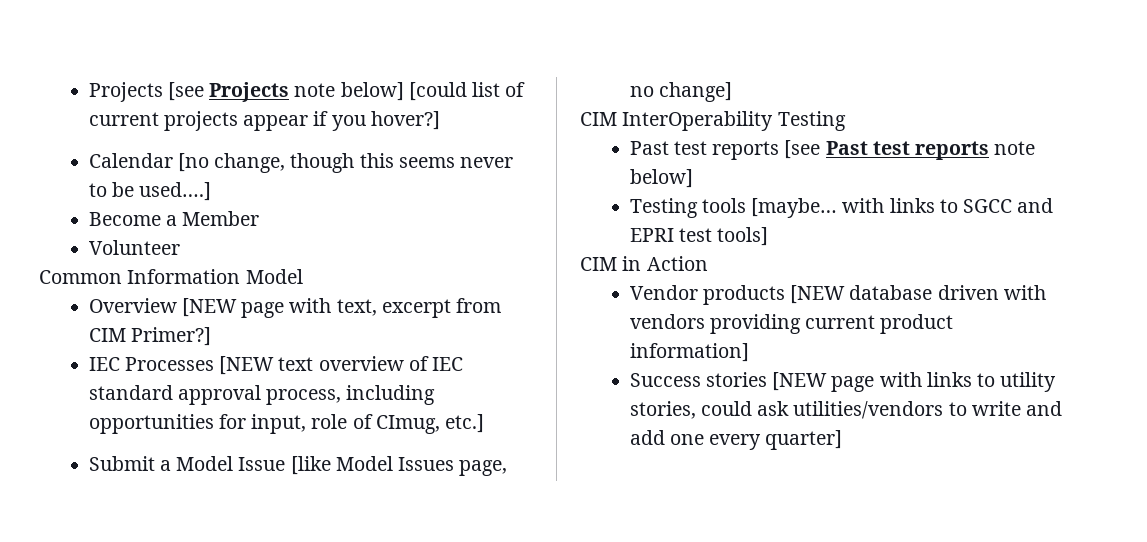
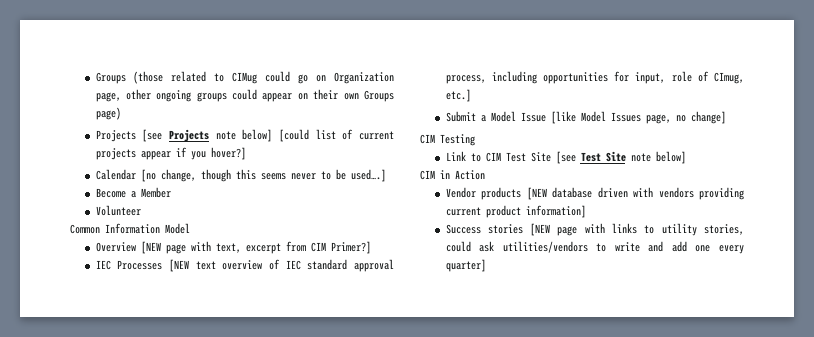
(88, 92) none -> [95,71,394,84] [95,89,394,102] [95,107,121,120] Groups (those related to CIMug could go on Organization page, other ongoing groups could appear on their own Groups page) //
[622,111,774,131] InterOperability -> (435, 139) none
[629,140,1036,160] [629,169,693,188] [629,198,1054,218] [629,227,769,246] Past test reports [see Past test reports note below] // Testing tools [maybe… with links to SGCC and EPRI test tools] -> [445,151,686,164] Link to CIM Test Site [see Test Site note below]

